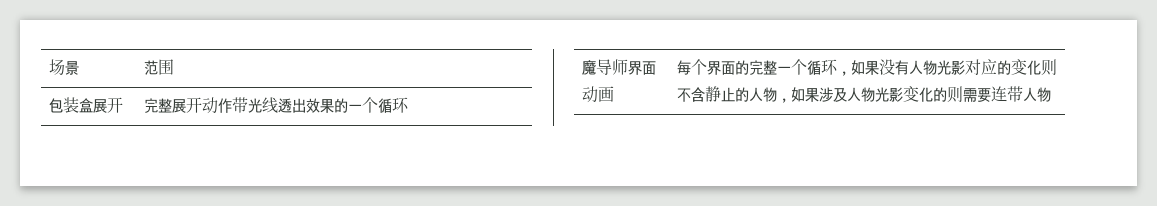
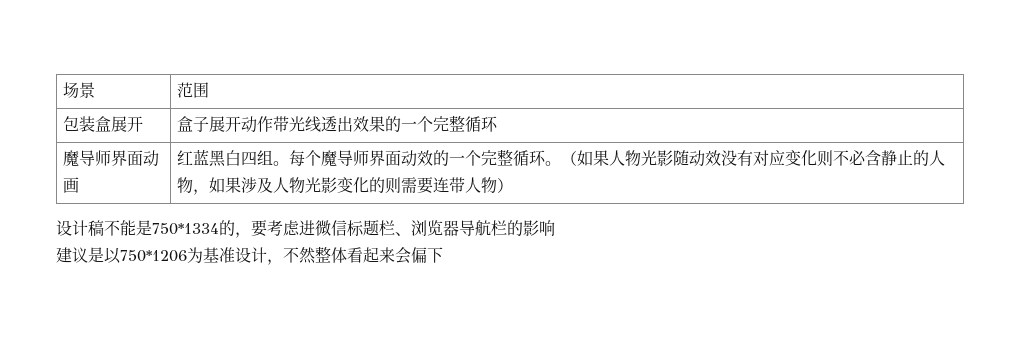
[143,98,172,113] 完整 -> [176,116,209,132] 盒子
(378, 105) none -> [432,115,465,132] 完整
[676,59,1011,76] 每个界面的完整一个循环，如果没有人物光影对应的 -> [176,149,785,167] 红蓝黑白四组。每个魔导师界面动效的一个完整循环。（如果人物光影随动效没有对应
(691, 95) none -> [848,150,866,166] 必
(1051, 94) none -> [496,178,513,193] [56,220,555,238] [56,246,443,265] ） // 设计稿不能是750*1334的，要考虑进微信标题栏、浏览器导航栏的影响 // 建议是以750*1206为基准设计，不然整体看起来会偏下

